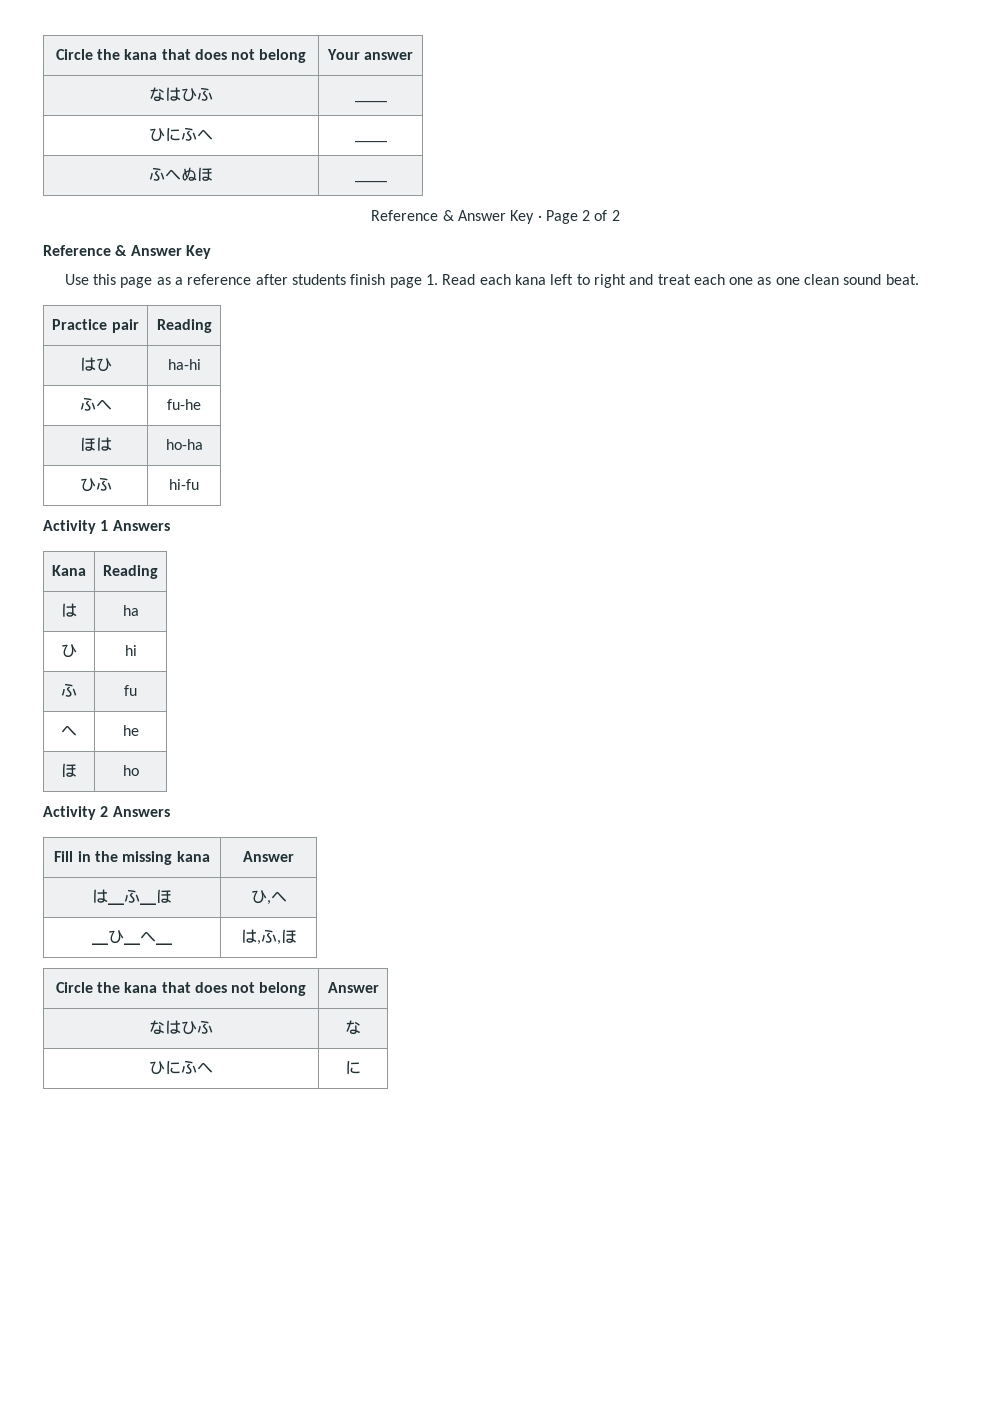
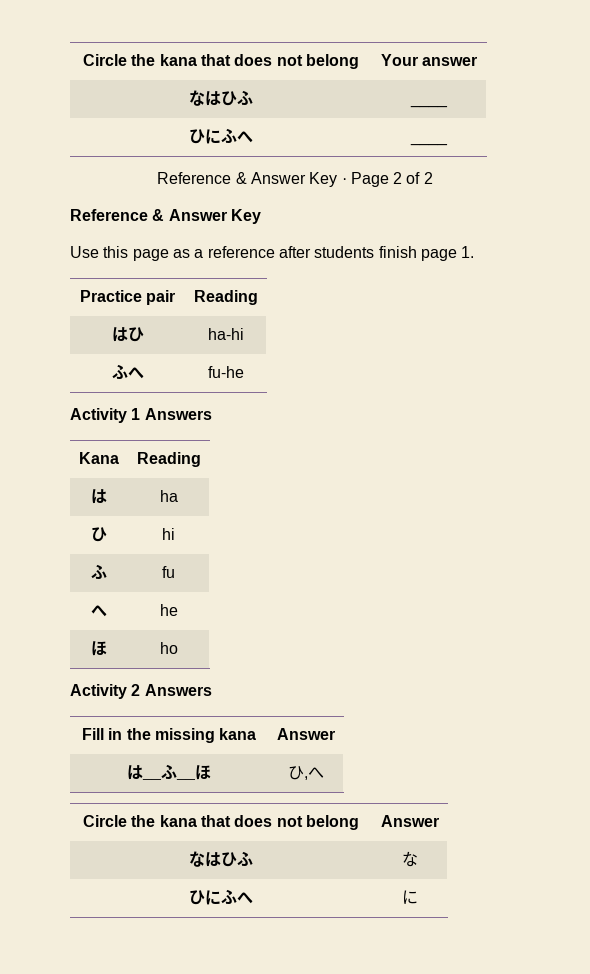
[149,167,213,181] [354,180,387,183] // ふへぬほ | ____ -> (448, 144) none
[442,274,919,288] Read each kana left to right and treat each one as one clean sound beat. -> (475, 252) none
[79,437,112,451] [165,439,203,450] [79,477,112,492] [169,479,199,490] // ほは | ho-ha // ひふ | hi-fu -> (244, 372) none
[92,930,140,945] [140,931,156,942] [156,942,172,945] [240,929,297,945] // __ひ__へ__ | は,ふ,ほ -> (324, 772) none

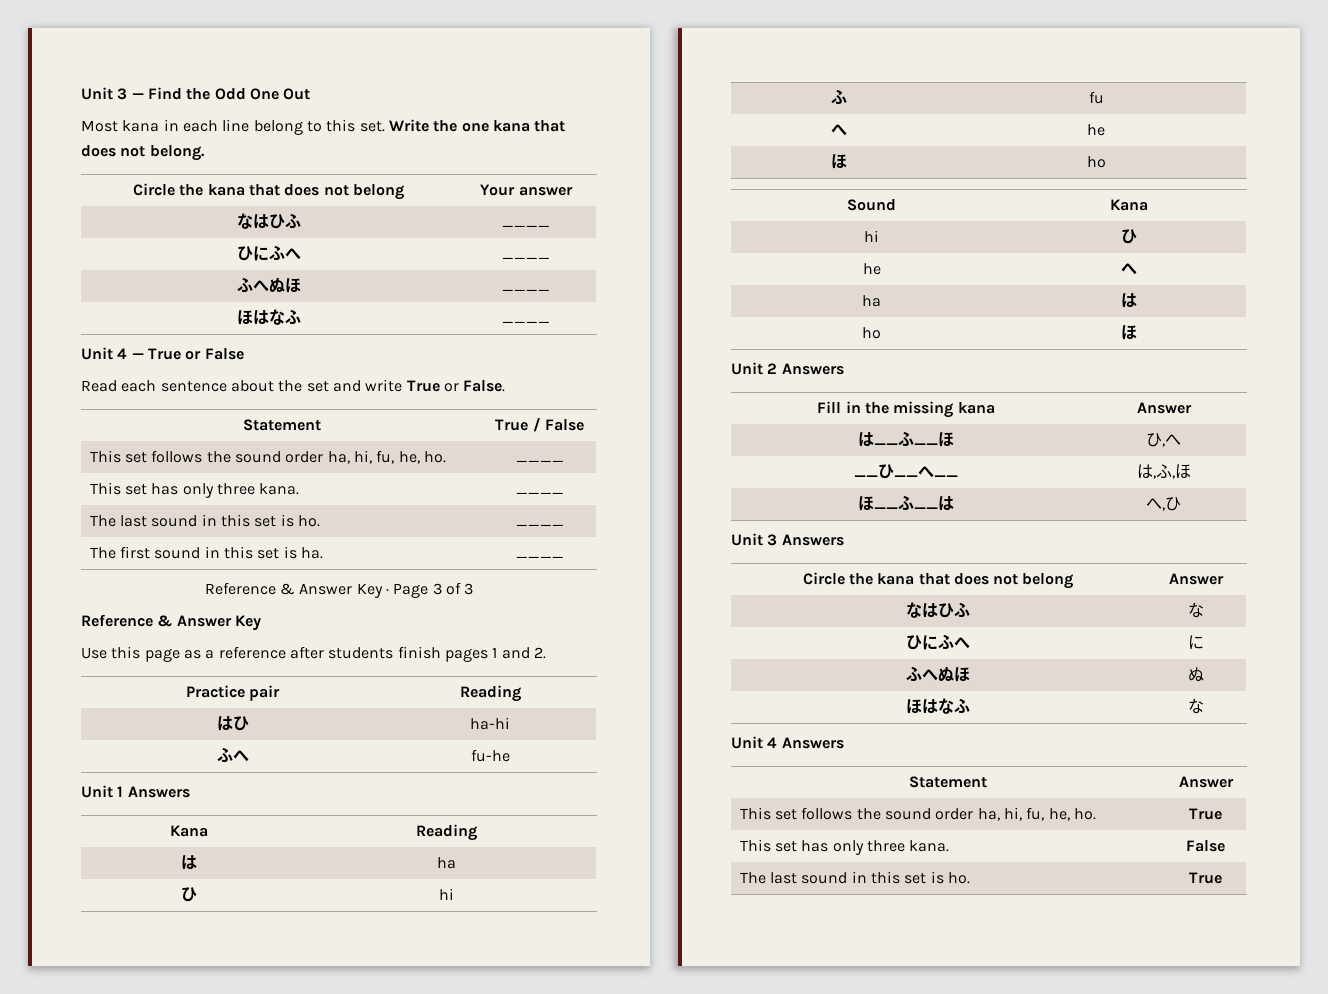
(83, 60) none -> [81,87,311,100] [81,119,566,135] [81,145,205,161] Unit 3 — Find the Odd One Out // Most kana in each line belong to this set. Write the one kana that does not belong. //
(448, 144) none -> [236,277,301,293] [502,289,550,291] [236,309,301,325] [502,321,550,323] [81,347,244,360] [81,379,506,392] [243,419,321,431] [495,418,584,432] [89,450,447,464] [515,460,564,462] [89,482,300,498] [515,492,564,494] [89,514,321,527] [515,524,564,526] [89,546,324,559] [515,556,564,558] // ふへぬほ | ____ // ほはなふ | ____ // Unit 4 — True or False // Read each sentence about the set and write True or False. // Statement | True / False // This set follows the sound order ha, hi, fu, he, ho. | ____ // This set has only three kana. | ____ // The last sound in this set is ho. | ____ // The first sound in this set is ha. | ____
[393,172,433,184] 2 of 2 -> [432,582,474,595] 3 of 3
[420,246,475,261] page 1. -> [444,647,546,662] pages 1 and 2.
[70,408,127,423] Activity -> [81,785,113,798] Unit
[70,684,127,699] // Activity -> [847,199,896,211] [1110,199,1148,211] [864,230,879,242] [1121,229,1137,244] [862,263,881,275] [1121,263,1137,275] [862,295,881,307] [1121,293,1137,308] [862,327,881,339] [1121,325,1137,340] [731,362,763,375] // Sound | Kana // hi | ひ // he | へ // ha | は // ho | ほ // Unit
(324, 772) none -> [854,464,958,479] [1136,464,1191,479] [858,495,954,511] [1146,497,1181,511] [731,533,844,546] // __ひ__へ__ | は,ふ,ほ // ほ__ふ__は | へ,ひ // Unit 3 Answers
(418, 897) none -> [906,666,970,682] [1187,667,1204,681] [906,698,970,714] [1187,698,1204,714] [731,736,844,749] [909,776,987,788] [1178,776,1234,788] [739,807,1097,821] [1189,808,1222,820] [739,839,950,855] [1186,840,1225,852] [739,871,971,884] [1189,872,1222,884] // ふへぬほ | ぬ // ほはなふ | な // Unit 4 Answers // Statement | Answer // This set follows the sound order ha, hi, fu, he, ho. | True // This set has only three kana. | False // The last sound in this set is ho. | True

